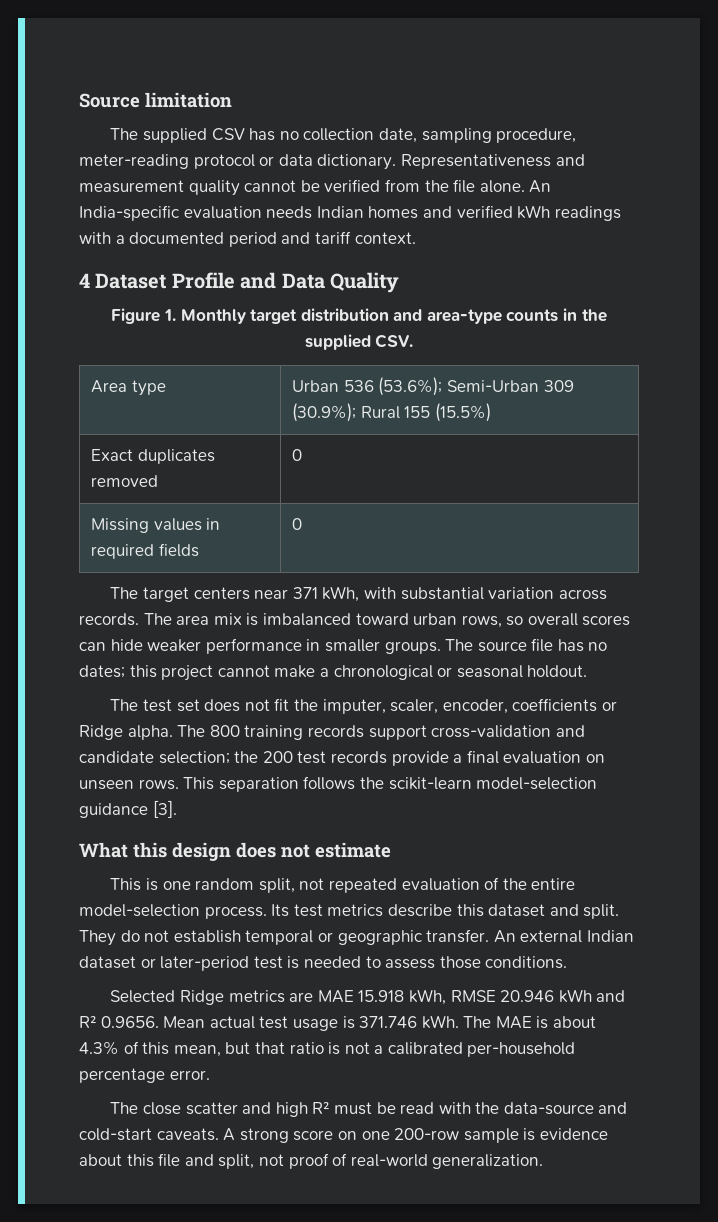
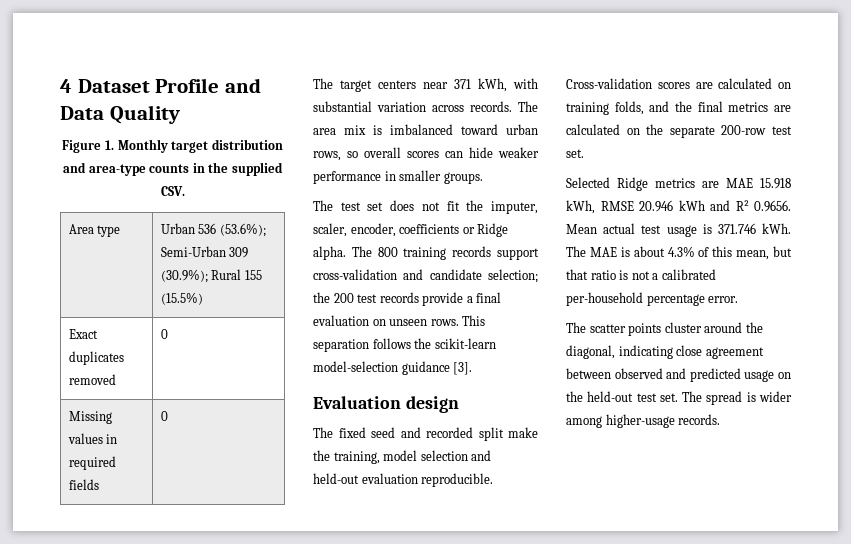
[79,92,232,108] [110,128,577,143] [79,154,585,170] [79,179,552,196] [79,205,621,221] [79,231,416,247] Source limitation // The supplied CSV has no collection date, sampling procedure, meter-reading protocol or data dictionary. Representativeness and measurement quality cannot be verified from the file alone. An India-specific evaluation needs Indian homes and verified kWh readings with a documented period and tariff context. // -> (60, 86) none
[445,638,608,652] [79,665,588,681] The source file has no dates; this project cannot make a chronological or seasonal holdout. -> (483, 178) none
[79,842,167,858] What this -> [313,396,401,409] Evaluation
[236,842,391,858] [110,877,576,893] [79,904,620,919] [79,929,634,946] [79,956,568,971] does not estimate // This is one random split, not repeated evaluation of the entire model-selection process. Its test metrics describe this dataset and split. They do not establish temporal or geographic transfer. An external Indian dataset or later-period test is needed to assess those conditions. -> [313,427,538,441] [313,450,492,464] [313,473,494,487] [566,78,791,89] [566,101,791,115] [566,124,792,138] [566,149,584,158] // The fixed seed and recorded split make the training, model selection and held-out evaluation reproducible. Cross-validation scores are calculated on training folds, and the final metrics are calculated on the separate 200-row test set.
[142,1102,628,1117] [79,1128,608,1143] [79,1153,544,1169] close scatter and high R² must be read with the data-source and cold-start caveats. A strong score on one 200-row sample is evidence about this file and split, not proof of real-world generalization. -> [589,322,763,336] [566,345,764,359] [566,368,791,382] [566,391,792,405] [566,414,721,428] scatter points cluster around the diagonal, indicating close agreement between observed and predicted usage on the held-out test set. The spread is wider among higher-usage records.

